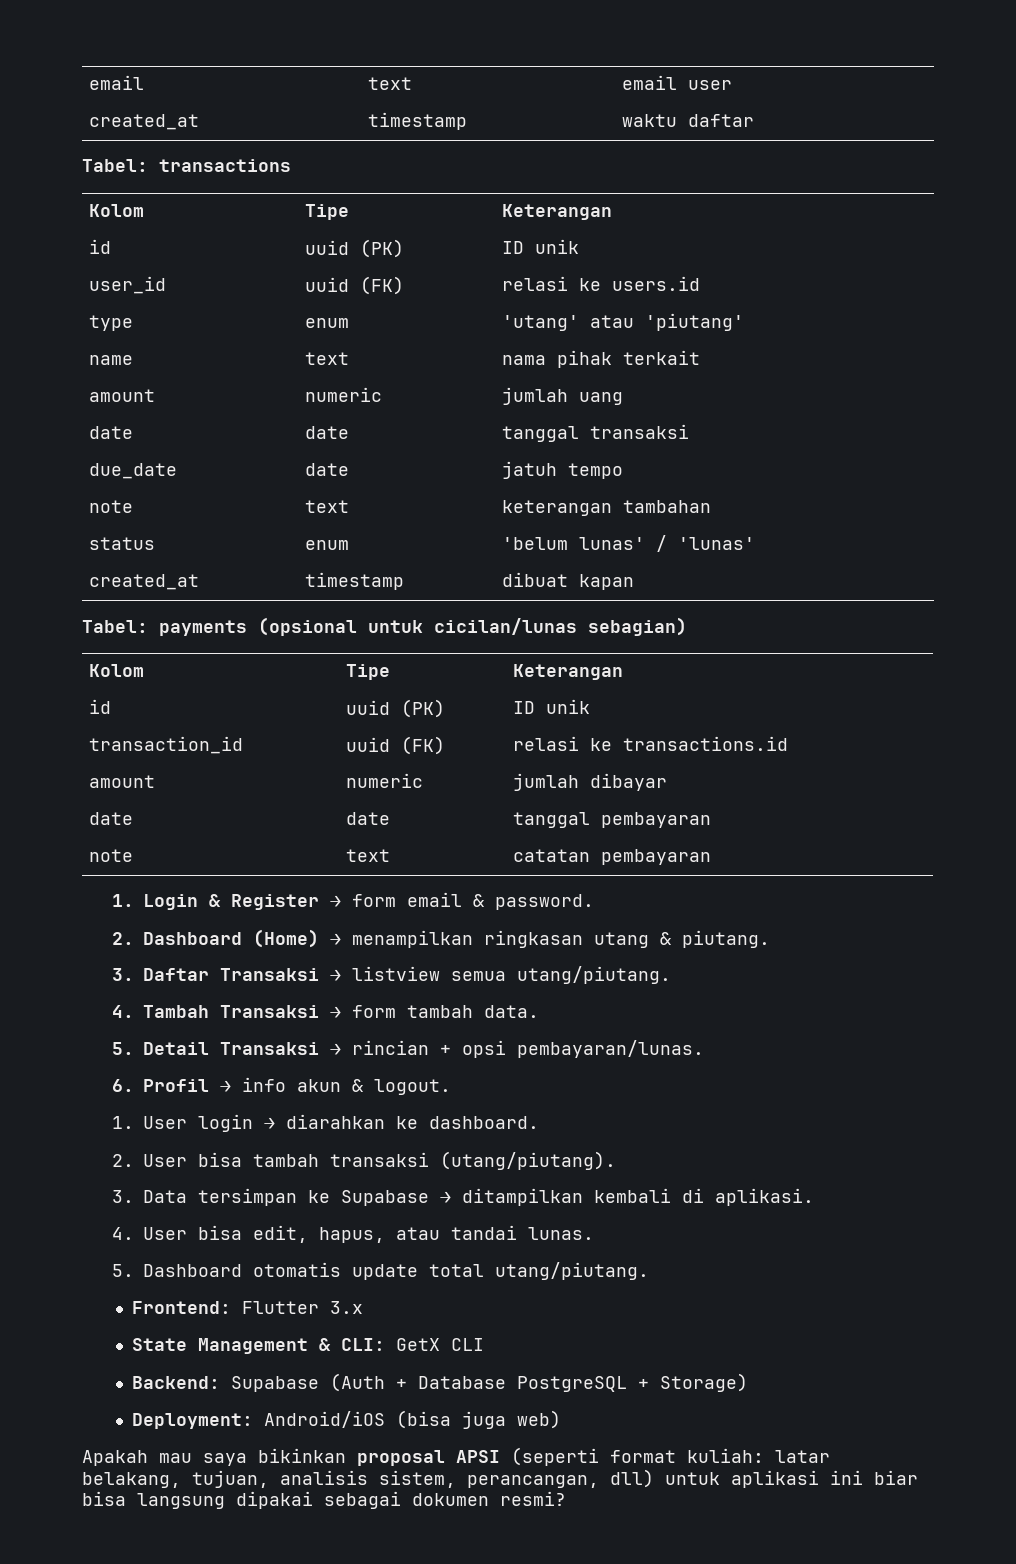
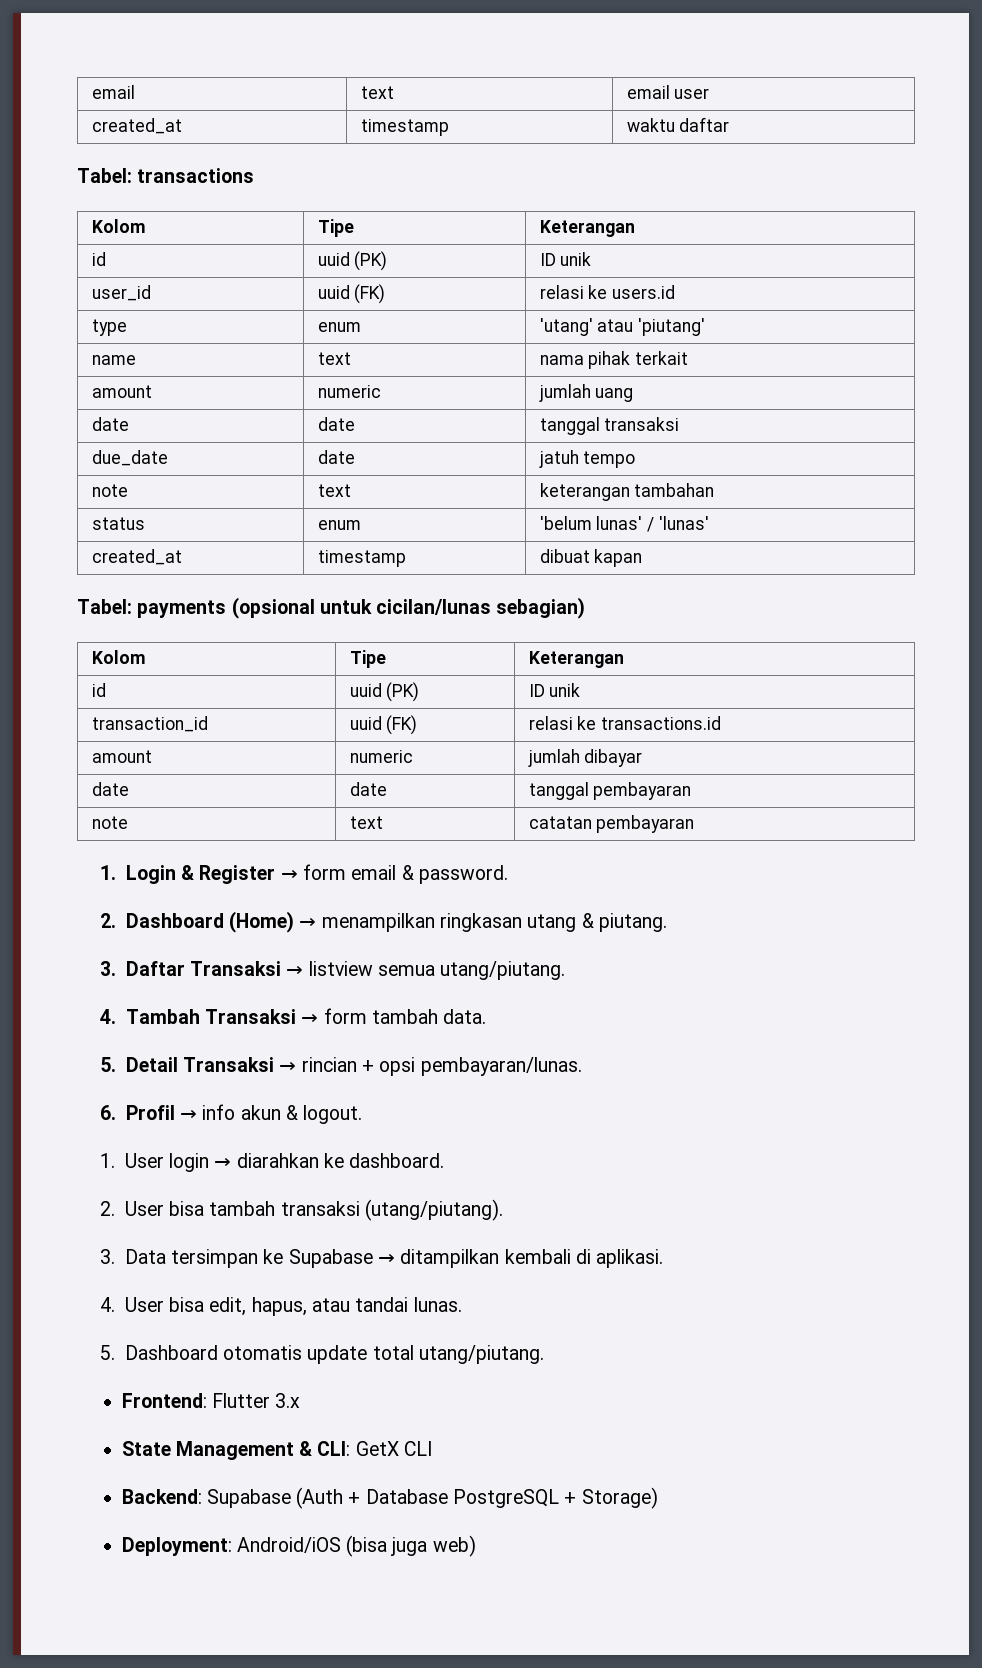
[82,1447,830,1466] [82,1469,918,1488] [82,1491,566,1509] // Apakah mau saya bikinkan proposal APSI (seperti format kuliah: latar belakang, tujuan, analisis sistem, perancangan, dll) untuk aplikasi ini biar bisa langsung dipakai sebagai dokumen resmi? -> (476, 1546) none

